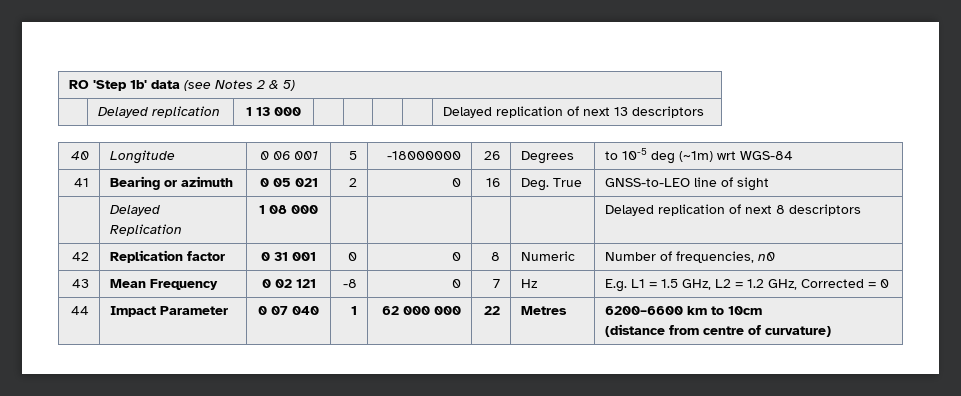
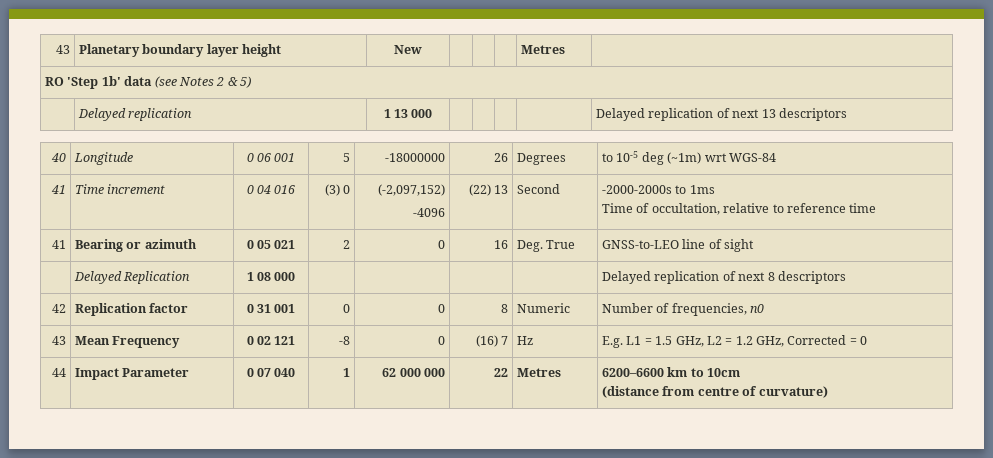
(69, 84) none -> [55,45,70,54] [79,44,282,57] [394,45,422,54] [521,45,566,54] 43 | Planetary boundary layer height | New | | | | Metres | //
(794, 155) none -> [50,185,66,194] [75,184,166,194] [246,185,296,194] [324,184,350,196] [377,184,445,196] [412,208,445,217] [468,184,508,196] [517,184,561,194] [602,185,715,194] [602,203,877,215] // 41 | Time increment | 0 04 016 | (3) 0 | (-2,097,152) // -4096 | (22) 13 | Second | -2000-2000s to 1ms // Time of occultation, relative to reference time
(461, 283) none -> [475,335,498,347] (16)

